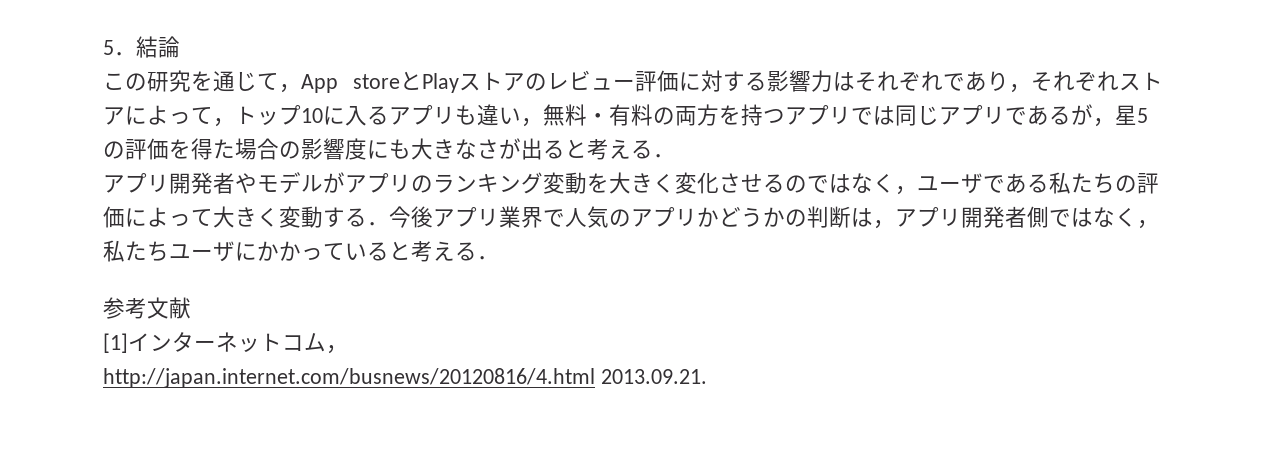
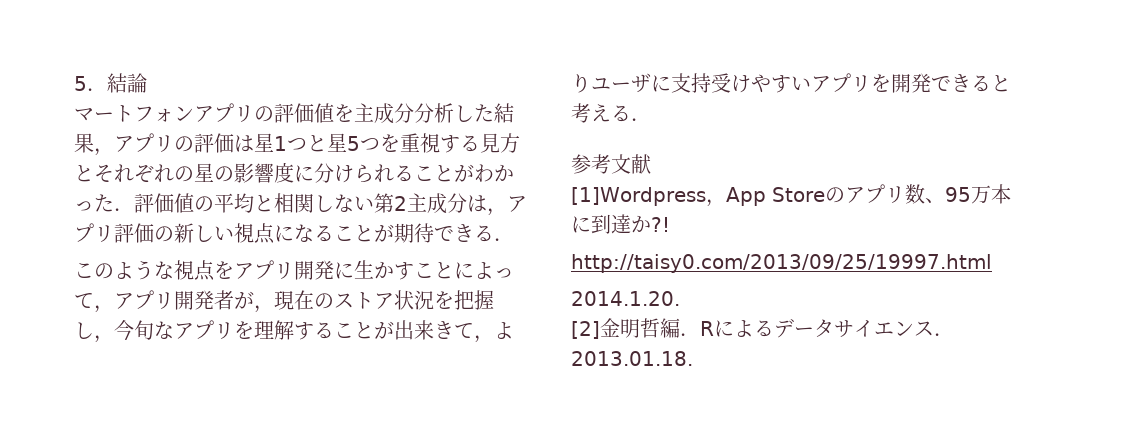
[103,70,1163,93] [103,104,1148,127] [103,138,675,160] [103,172,1159,195] [103,206,1159,229] [103,240,367,262] この研究を通じて，App storeとPlayストアのレビュー評価に対する影響力はそれぞれであり，それぞれストアによって，トップ10に入るアプリも違い，無料・有料の両方を持つアプリでは同じアプリであるが，星5の評価を得た場合の影響度にも大きなさが出ると考える． // アプリ開発者やモデルがアプリのランキング変動を大きく変化させるのではなく，ユーザである私たちの評価によって大きく変動する．今後アプリ業界で人気のアプリかどうかの判断は，アプリ開発者側ではなく，私たちユーザにかかってい -> [74,103,514,124] [74,133,520,156] [74,162,514,183] [74,193,527,216] [74,223,514,244] [74,260,514,281] [74,290,494,313] [74,320,514,343] [571,73,971,93] マートフォンアプリの評価値を主成分分析した結果，アプリの評価は星1つと星5つを重視する見方とそれぞれの星の影響度に分けられることがわかった．評価値の平均と相関しない第2主成分は，アプリ評価の新しい視点になることが期待できる． // このような視点をアプリ開発に生かすことによって，アプリ開発者が，現在のストア状況を把握し，今旬なアプリを理解することが出来きて，よりユーザに支持受けやすいアプリを開発でき
[103,332,348,354] [103,368,707,388] [1]インターネットコム， // http://japan.internet.com/busnews/20120816/4.html 2013.09.21. -> [571,184,1011,207] [571,214,670,234] [571,254,992,273] [571,291,680,306] [571,318,954,339] [571,351,693,366] [1]Wordpress，App Storeのアプリ数、95万本に到達か?! // http://taisy0.com/2013/09/25/19997.html // 2014.1.20. // [2]金明哲編．Rによるデータサイエンス．2013.01.18.

